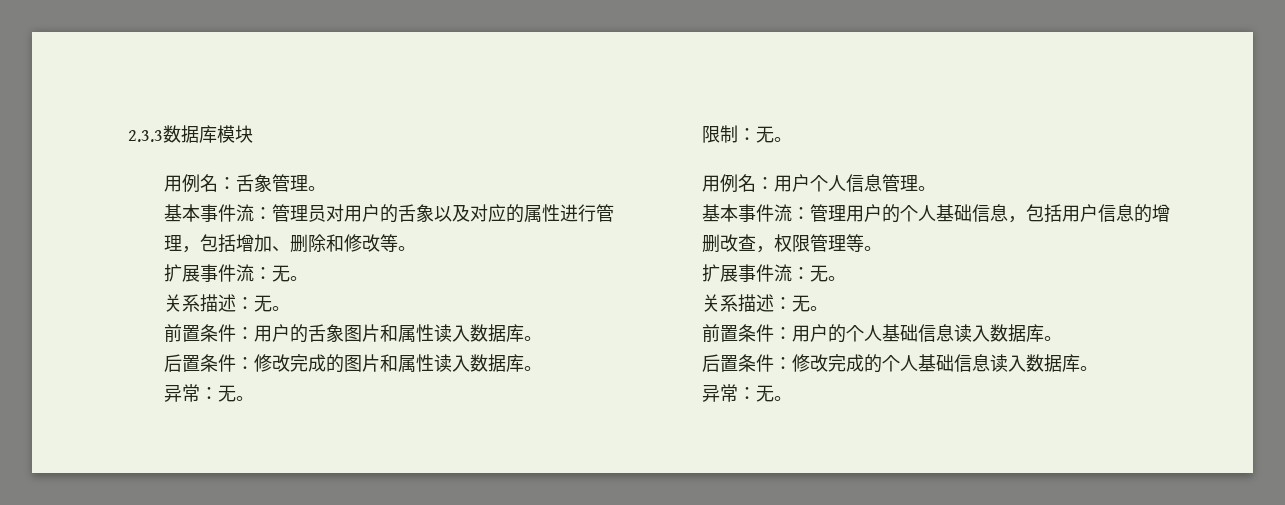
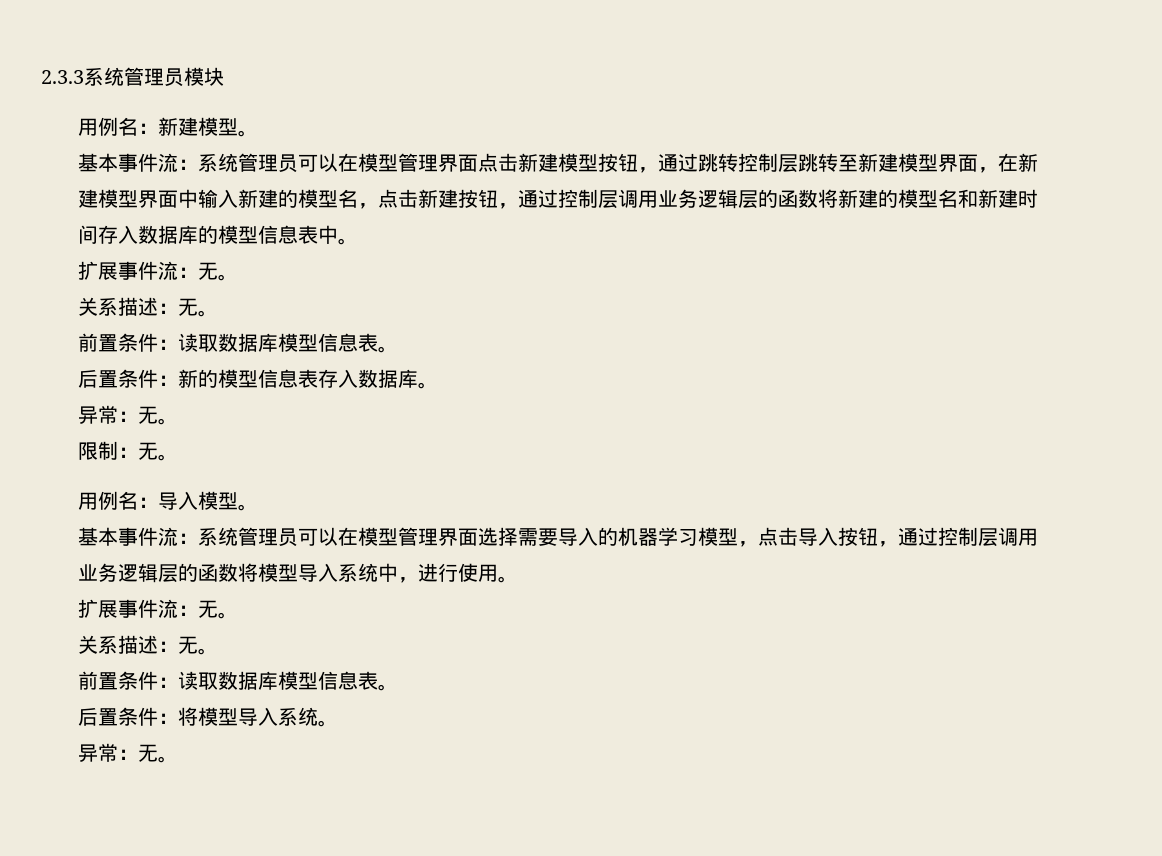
[163,125,217,143] 数据库 -> [84,67,184,87] 系统管理员
[235,174,326,192] [163,204,614,223] [163,234,398,253] 舌象管理。 // 基本事件流：管理员对用户的舌象以及对应的属性进行管理，包括增加、删除和修改等 -> [157,117,258,137] [77,153,1038,173] [77,189,1038,209] [77,225,338,244] 新建模型。 // 基本事件流：系统管理员可以在模型管理界面点击新建模型按钮，通过跳转控制层跳转至新建模型界面，在新建模型界面中输入新建的模型名，点击新建按钮，通过控制层调用业务逻辑层的函数将新建的模型名和新建时间存入数据库的模型信息表中
[253,324,542,343] [163,354,452,373] 用户的舌象图片和属性读入数据库。 // 后置条件：修改完成的图片和属性读 -> [177,333,398,353] [77,369,338,388] 读取数据库模型信息表。 // 后置条件：新的模型信息表存
[773,174,936,192] [701,204,1170,223] [701,234,864,253] 用户个人信息管理。 // 基本事件流：管理用户的个人基础信息，包括用户信息的增删改查，权限管理等 -> [157,491,258,511] [77,527,1038,547] [77,563,498,583] 导入模型。 // 基本事件流：系统管理员可以在模型管理界面选择需要导入的机器学习模型，点击导入按钮，通过控制层调用业务逻辑层的函数将模型导入系统中，进行使用
[791,324,1062,343] [701,354,1080,373] 用户的个人基础信息读入数据库。 // 后置条件：修改完成的个人基础信息读入数据库 -> [177,671,398,691] [77,707,318,726] 读取数据库模型信息表。 // 后置条件：将模型导入系统

